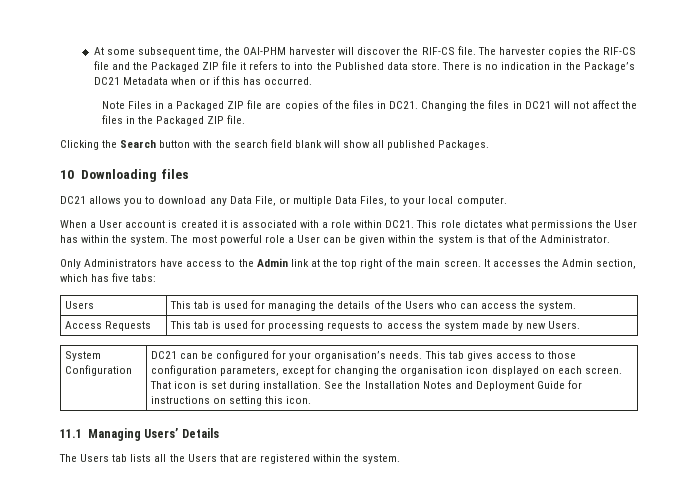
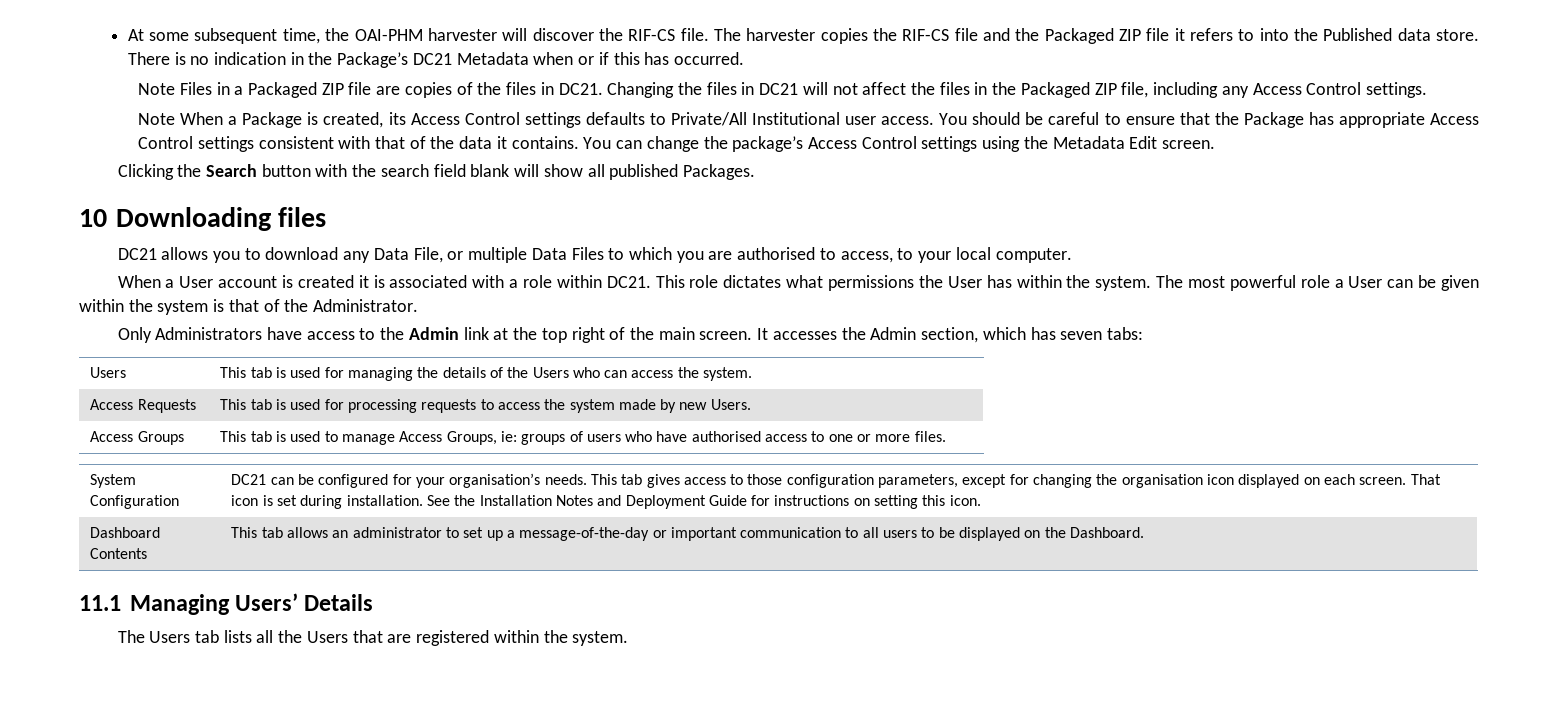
[227,115,246,124] file. -> [1121,82,1428,98] [138,112,1480,128] [138,136,1216,152] file, including any Access Control settings. // Note When a Package is created, its Access Control settings defaults to Private/All Institutional user access. You should be careful to ensure that the Package has appropriate Access Control settings consistent with that of the data it contains. You can change the package’s Access Control settings using the Metadata Edit screen.
[360,196,388,206] Files, -> [571,247,893,263] Files to which you are authorised to access,
[112,273,130,282] five -> [1060,331,1103,340] seven
(581, 325) none -> [90,431,184,445] [220,431,946,445] // Access Groups | This tab is used to manage Access Groups, ie: groups of users who have authorised access to one or more files.
(312, 400) none -> [90,527,161,538] [90,548,148,559] [231,527,1145,541] // Dashboard Contents | This tab allows an administrator to set up a message-of-the-day or important communication to all users to be displayed on the Dashboard.

